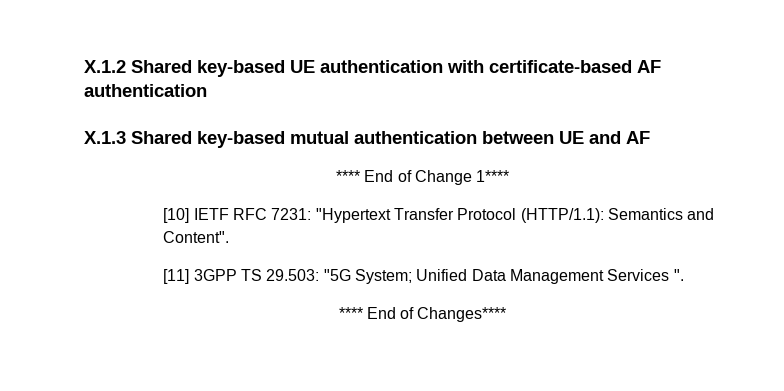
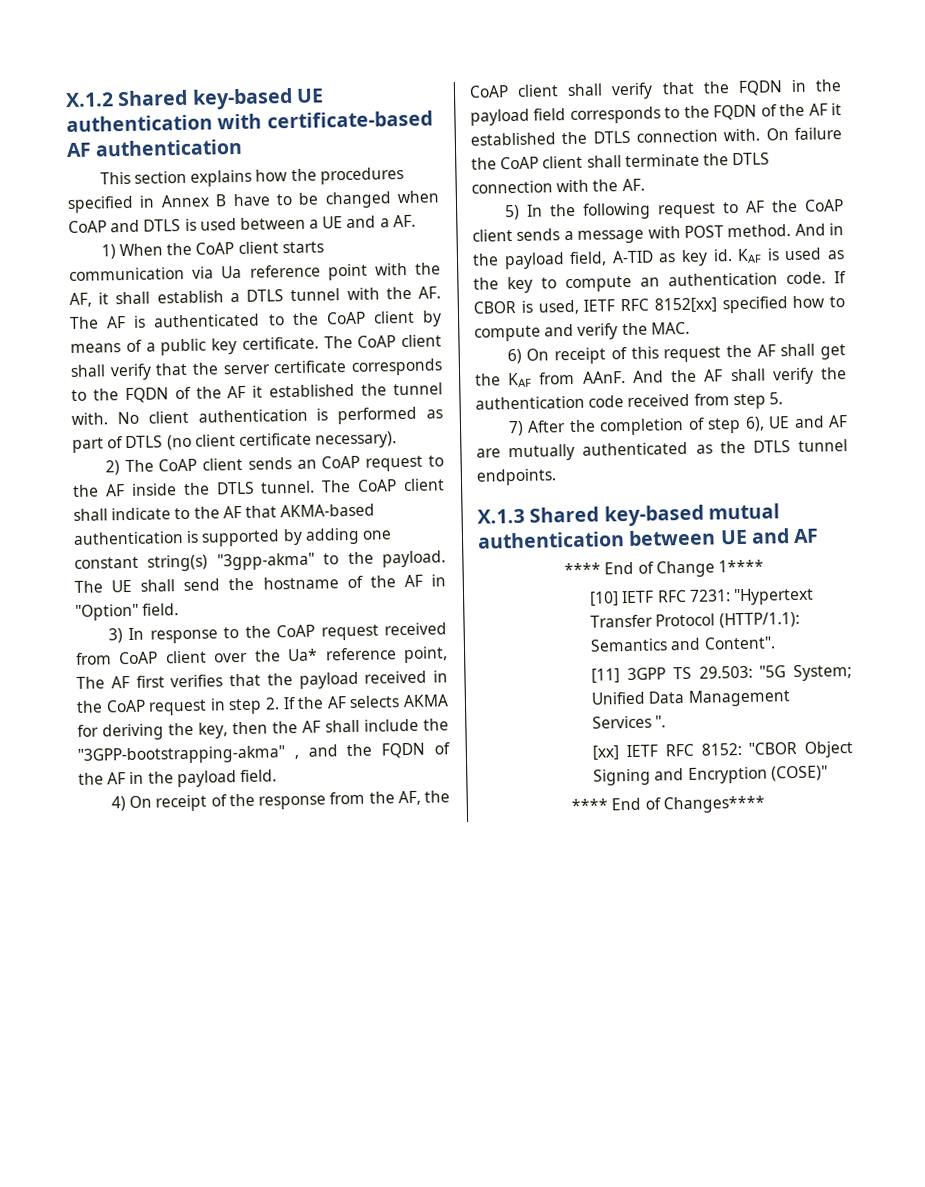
(207, 90) none -> [99,166,404,187] [67,190,439,214] [68,214,416,234] [100,241,324,260] [69,262,441,282] [69,286,442,308] [69,310,442,330] [70,334,442,356] [70,358,443,381] [71,382,443,404] [71,406,443,425] [72,431,398,453] [104,455,444,476] [72,478,445,497] [73,503,376,521] [73,527,392,547] [74,550,446,572] [74,574,446,593] [75,603,180,621] [107,622,447,644] [76,646,448,665] [76,670,448,689] [76,694,449,716] [77,718,449,741] [77,742,451,765] [78,769,277,788] [110,790,450,812] [469,79,842,100] [470,103,842,126] [470,127,842,146] [471,152,771,170] [471,178,645,194] [504,199,844,221] [472,223,844,244] [472,247,845,270] [473,271,846,294] [473,295,845,315] [474,321,690,342] [506,343,846,365] [475,367,847,388] [475,392,783,410] [507,415,848,437] [476,439,848,462] [476,468,557,486] // This section explains how the procedures specified in Annex B have to be changed when CoAP and DTLS is used between a UE and a AF. // 1) When the CoAP client starts communication via Ua reference point with the AF, it shall establish a DTLS tunnel with the AF. The AF is authenticated to the CoAP client by means of a public key certificate. The CoAP client shall verify that the server certificate corresponds to the FQDN of the AF it established the tunnel with. No client authentication is performed as part of DTLS (no client certificate necessary). // 2) The CoAP client sends an CoAP request to the AF inside the DTLS tunnel. The CoAP client shall indicate to the AF that AKMA-based authentication is supported by adding one constant string(s) "3gpp-akma" to the payload. The UE shall send the hostname of the AF in "Option" field. // 3) In response to the CoAP request received from CoAP client over the Ua* reference point, The AF first verifies that the payload received in the CoAP request in step 2. If the AF selects AKMA for deriving the key, then the AF shall include the "3GPP-bootstrapping-akma" , and the FQDN of the AF in the payload field. // 4) On receipt of the response from the AF, the CoAP client shall verify that the FQDN in the payload field corresponds to the FQDN of the AF it established the DTLS connection with. On failure the CoAP client shall terminate the DTLS connection with the AF. // 5) In the following request to AF the CoAP client sends a message with POST method. And in the payload field, A-TID as key id. KAF is used as the key to compute an authentication code. If CBOR is used, IETF RFC 8152[xx] specified how to compute and verify the MAC. // 6) On receipt of this request the AF shall get the KAF from AAnF. And the AF shall verify the authentication code received from step 5. // 7) After the completion of step 6), UE and AF are mutually authenticated as the DTLS tunnel endpoints.
(684, 275) none -> [592,741,854,761] [593,765,828,786] // [xx] IETF RFC 8152: "CBOR Object Signing and Encryption (COSE)"

